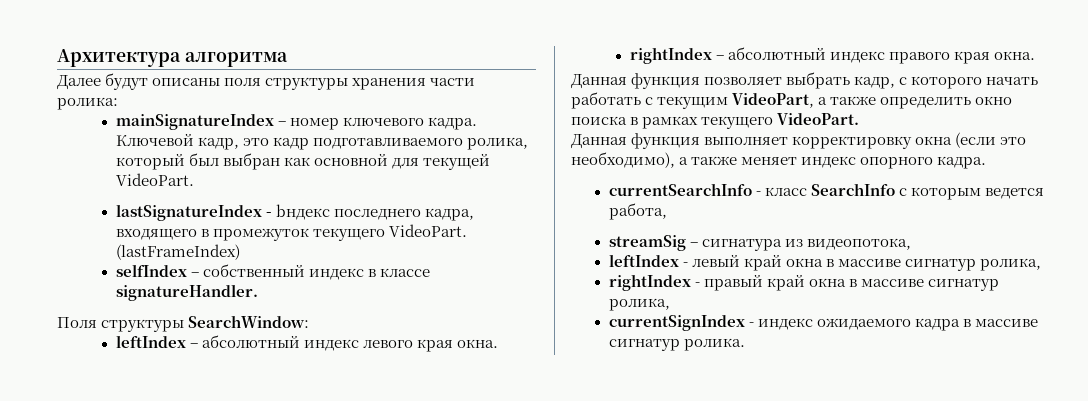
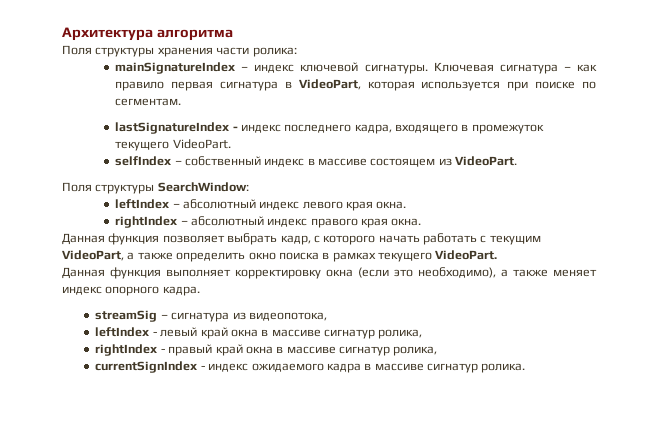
[57,73,262,90] Далее будут описаны поля -> [62,45,92,55] Поля
[289,117,477,130] [115,133,528,150] [115,153,491,170] [115,173,194,186] номер ключевого кадра. Ключевой кадр, это кадр подготавливаемого ролика, который был выбран как основной для текущей VideoPart. -> [254,62,597,74] [115,79,596,91] [115,98,182,106] индекс ключевой сигнатуры. Ключевая сигнатура – как правило первая сигнатура в VideoPart, которая используется при поиске по сегментам.
[275,204,330,220] bндекс -> [240,124,281,133] индекс
[115,244,240,260] (lastFrameIndex) -> (231, 144) none
[379,268,430,277] [115,284,258,301] классе signatureHandler. -> [318,156,518,167] массиве состоящем из VideoPart.
[608,183,1044,200] [608,203,667,220] // currentSearchInfo - класс SearchInfo с которым ведется работа, -> (200, 291) none

